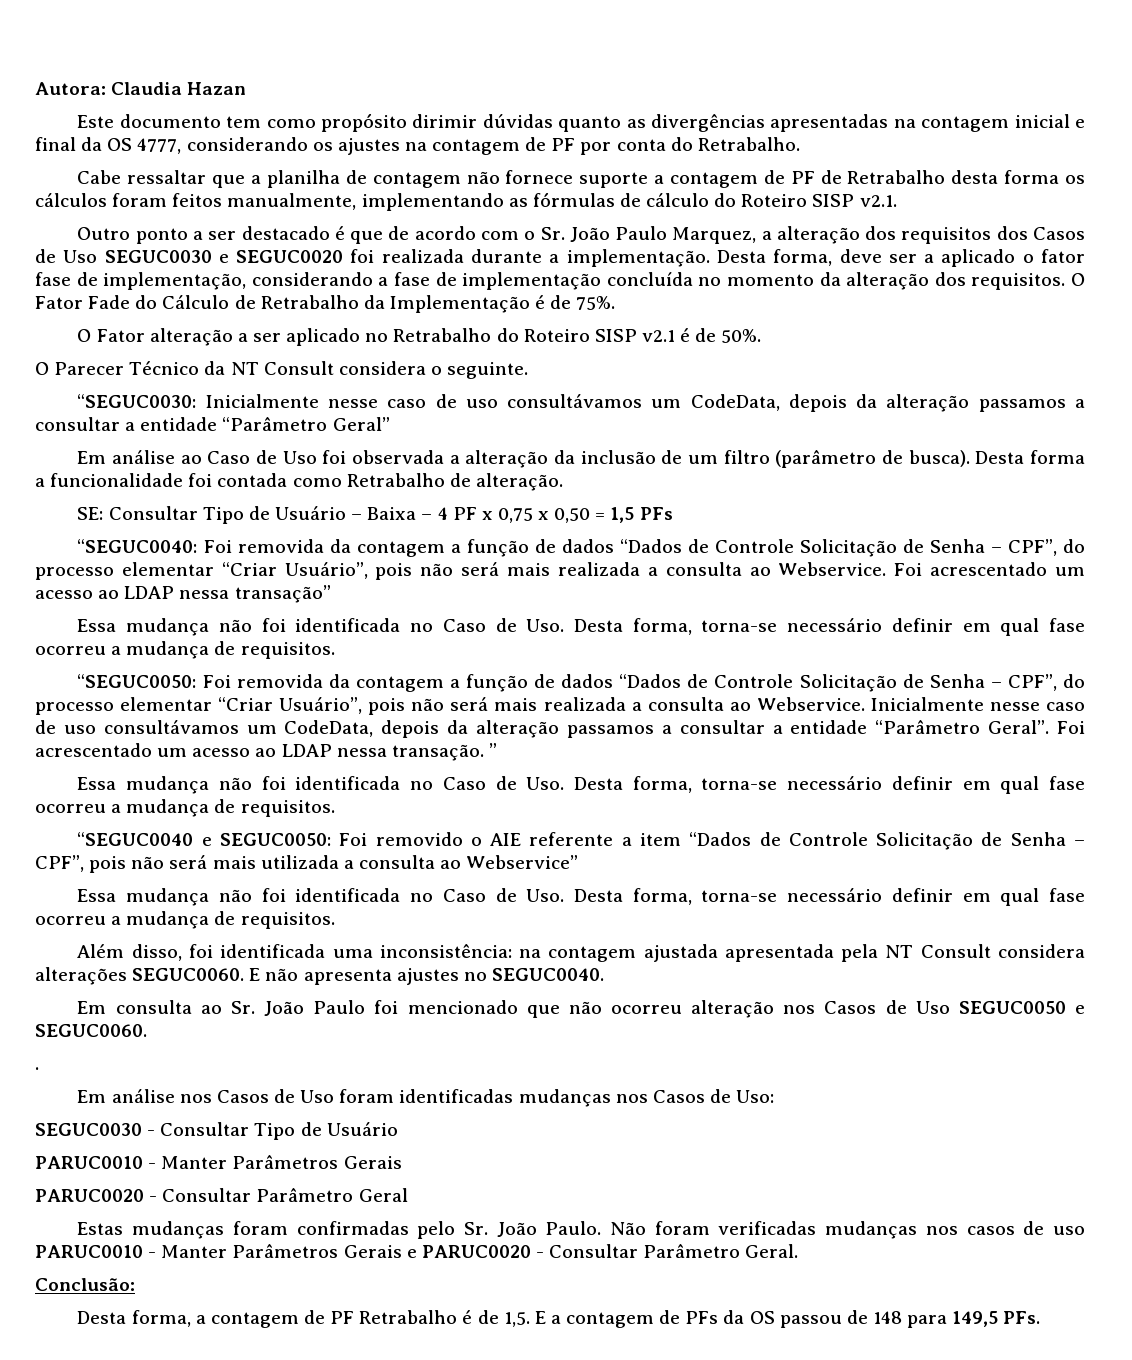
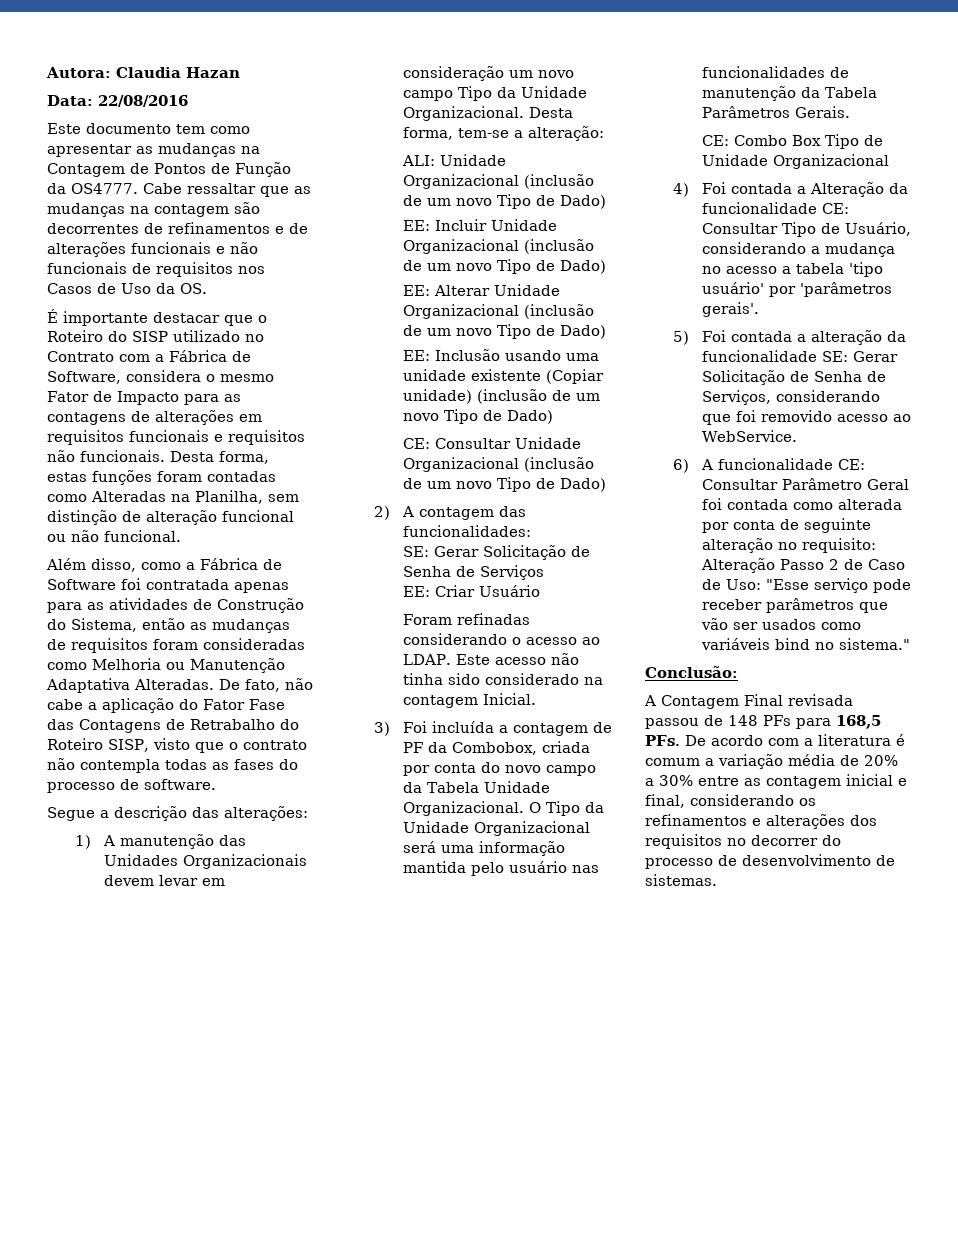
(247, 88) none -> [47,95,188,107] // Data: 22/08/2016
[321,113,1085,132] [35,137,800,155] [77,170,1086,188] [35,192,897,211] [77,226,1085,244] [35,249,1085,267] [35,272,1085,290] [35,295,616,313] [77,328,762,346] [35,361,529,379] [77,394,1086,412] [35,417,390,431] [77,450,1085,468] [35,473,563,491] [77,506,673,524] [77,539,1085,557] [35,562,1085,580] [35,585,331,603] [77,618,1085,636] [35,641,335,659] [77,674,1086,692] [35,697,1085,715] [35,720,1085,738] [35,743,497,761] [77,776,1085,794] [35,799,335,817] [77,832,1085,850] [35,855,579,873] [77,888,1085,906] [35,911,335,929] [77,944,1086,962] [35,967,604,985] [77,1000,1085,1018] [35,1024,147,1037] [35,1067,39,1070] [77,1089,775,1107] [35,1122,398,1140] [35,1155,402,1169] [35,1188,408,1202] [77,1221,1085,1239] [35,1244,799,1258] [35,1278,135,1291] [77,1310,1041,1328] propósito dirimir dúvidas quanto as divergências apresentadas na contagem inicial e final da OS 4777, considerando os ajustes na contagem de PF por conta do Retrabalho. // Cabe ressaltar que a planilha de contagem não fornece suporte a contagem de PF de Retrabalho desta forma os cálculos foram feitos manualmente, implementando as fórmulas de cálculo do Roteiro SISP v2.1. // Outro ponto a ser destacado é que de acordo com o Sr. João Paulo Marquez, a alteração dos requisitos dos Casos de Uso SEGUC0030 e SEGUC0020 foi realizada durante a implementação. Desta forma, deve ser a aplicado o fator fase de implementação, considerando a fase de implementação concluída no momento da alteração dos requisitos. O Fator Fade do Cálculo de Retrabalho da Implementação é de 75%. // O Fator alteração a ser aplicado no Retrabalho do Roteiro SISP v2.1 é de 50%. // O Parecer Técnico da NT Consult considera o seguinte. // “SEGUC0030: Inicialmente nesse caso de uso consultávamos um CodeData, depois da alteração passamos a consultar a entidade “Parâmetro Geral” // Em análise ao Caso de Uso foi observada a alteração da inclusão de um filtro (parâmetro de busca). Desta forma a funcionalidade foi contada como Retrabalho de alteração. // SE: Consultar Tipo de Usuário – Baixa – 4 PF x 0,75 x 0,50 = 1,5 PFs // “SEGUC0040: Foi removida da contagem a função de dados “Dados de Controle Solicitação de Senha – CPF”, do processo elementar “Criar Usuário”, pois não será mais realizada a consulta ao Webservice. Foi acrescentado um acesso ao LDAP nessa transação” // Essa mudança não foi identificada no Caso de Uso. Desta forma, torna-se necessário definir em qual fase ocorreu a mudança de requisitos. // “SEGUC0050: Foi removida da contagem a função de dados “Dados de Controle Solicitação de Senha – CPF”, do processo elementar “Criar Usuário”, pois não será mais realizada a consulta ao Webservice. Inicialmente nesse caso de uso consultávamos um CodeData, depois da alteração passamos a consultar a entidade “Parâmetro Geral”. Foi acrescentado um acesso ao LDAP nessa transação. ” // Essa mudança não foi identificada no Caso de Uso. Desta forma, torna-se necessário definir em qual fase ocorreu a mudança de requisitos. // “SEGUC0040 e SEGUC0050: Foi removido o AIE referente a item “Dados de Controle Solicitação de Senha – CPF”, pois não será mais utilizada a consulta ao Webservice” // Essa mudança não foi identificada no Caso de Uso. Desta forma, torna-se necessário definir em qual fase ocorreu a mudança de requisitos. // Além disso, foi identificada uma inconsistência: na contagem ajustada apresentada pela NT Consult considera alterações SEGUC0060. E não apresenta ajustes no SEGUC0040. // Em consulta ao Sr. João Paulo foi mencionado que não ocorreu alteração nos Casos de Uso SEGUC0050 e SEGUC0060. // . // Em análise nos Casos de Uso foram identificadas mudanças nos Casos de Uso: // SEGUC0030 - Consultar Tipo de Usuário // PARUC0010 - Manter Parâmetros Gerais // PARUC0020 - Consultar Parâmetro Geral // Estas mudanças foram confirmadas pelo Sr. João Paulo. Não foram verificadas mudanças nos casos de uso PARUC0010 - Manter Parâmetros Gerais e PARUC0020 - Consultar Parâmetro Geral. // Conclusão: // Desta forma, a contagem de PF Retrabalho é de 1,5. E a contagem de PFs da OS passou de 148 para 149,5 PFs. -> [47,143,260,157] [47,162,291,177] [47,183,311,197] [47,202,260,217] [47,222,308,234] [47,242,258,257] [47,262,265,277] [47,283,207,294] [47,309,267,326] [47,330,264,342] [47,350,251,362] [47,370,274,384] [47,391,241,405] [47,410,262,425] [47,430,305,445] [47,450,269,464] [47,470,276,485] [47,490,299,504] [47,510,294,525] [47,530,181,542] [46,558,282,572] [47,578,289,593] [47,598,304,613] [47,618,290,633] [47,638,305,653] [47,658,285,673] [46,678,313,693] [47,698,285,713] [47,719,299,733] [47,738,307,753] [47,758,298,773] [47,779,216,793] [47,806,308,821] [75,834,246,849] [103,854,307,869] [103,875,225,886] [402,66,574,81] [402,86,587,101] [402,106,573,121] [402,126,604,141] [401,154,506,166] [402,174,594,189] [402,194,606,209] [402,219,557,231] [402,239,594,254] [402,259,606,274] [402,284,560,296] [402,304,594,319] [402,324,606,339] [402,349,599,361] [402,369,604,384] [402,389,600,404] [402,409,553,424] [402,437,581,449] [402,457,594,472] [402,477,606,492] [374,506,526,520] [402,525,531,537] [402,545,590,560] [402,565,544,580] [402,585,540,597] [402,613,530,625] [402,633,600,645] [402,653,579,665] [402,673,603,685] [402,693,536,708] [374,721,612,736] [402,741,590,755] [402,762,596,776] [402,781,550,793] [402,801,604,816] [402,821,590,836] [402,841,565,856] [402,861,599,876] [701,66,849,78] [701,86,877,101] [701,106,850,118] [701,134,883,149] [701,154,889,169] [673,182,908,197] [701,202,849,214] [701,222,911,237] [701,242,895,257] [701,262,883,277] [701,282,892,297] [701,302,759,317] [673,330,906,345] [701,350,898,362] [701,370,886,385] [701,390,880,405] [701,410,911,425] [701,430,797,442] [673,458,865,473] [701,478,909,490] [701,498,902,510] [701,518,871,533] [701,538,876,553] [700,558,905,573] [701,578,911,593] [701,598,888,613] [700,618,861,630] [700,638,910,650] [645,666,738,678] [644,694,853,709] [645,715,881,729] [645,734,905,746] [645,754,898,769] [645,774,907,789] [645,794,816,808] [645,814,877,829] [645,834,841,849] [645,854,895,869] [645,874,717,886] apresentar as mudanças na Contagem de Pontos de Função da OS4777. Cabe ressaltar que as mudanças na contagem são decorrentes de refinamentos e de alterações funcionais e não funcionais de requisitos nos Casos de Uso da OS. // É importante destacar que o Roteiro do SISP utilizado no Contrato com a Fábrica de Software, considera o mesmo Fator de Impacto para as contagens de alterações em requisitos funcionais e requisitos não funcionais. Desta forma, estas funções foram contadas como Alteradas na Planilha, sem distinção de alteração funcional ou não funcional. // Além disso, como a Fábrica de Software foi contratada apenas para as atividades de Construção do Sistema, então as mudanças de requisitos foram consideradas como Melhoria ou Manutenção Adaptativa Alteradas. De fato, não cabe a aplicação do Fator Fase das Contagens de Retrabalho do Roteiro SISP, visto que o contrato não contempla todas as fases do processo de software. // Segue a descrição das alterações: // 1) A manutenção das Unidades Organizacionais devem levar em consideração um novo campo Tipo da Unidade Organizacional. Desta forma, tem-se a alteração: // ALI: Unidade Organizacional (inclusão de um novo Tipo de Dado) // EE: Incluir Unidade Organizacional (inclusão de um novo Tipo de Dado) // EE: Alterar Unidade Organizacional (inclusão de um novo Tipo de Dado) // EE: Inclusão usando uma unidade existente (Copiar unidade) (inclusão de um novo Tipo de Dado) // CE: Consultar Unidade Organizacional (inclusão de um novo Tipo de Dado) // 2) A contagem das funcionalidades: // SE: Gerar Solicitação de Senha de Serviços // EE: Criar Usuário // Foram refinadas considerando o acesso ao LDAP. Este acesso não tinha sido considerado na contagem Inicial. // 3) Foi incluída a contagem de PF da Combobox, criada por conta do novo campo da Tabela Unidade Organizacional. O Tipo da Unidade Organizacional será uma informação mantida pelo usuário nas funcionalidades de manutenção da Tabela Parâmetros Gerais. // CE: Combo Box Tipo de Unidade Organizacional // 4) Foi contada a Alteração da funcionalidade CE: Consultar Tipo de Usuário, considerando a mudança no acesso a tabela 'tipo usuário' por 'parâmetros gerais'. // 5) Foi contada a alteração da funcionalidade SE: Gerar Solicitação de Senha de Serviços, considerando que foi removido acesso ao WebService. // 6) A funcionalidade CE: Consultar Parâmetro Geral foi contada como alterada por conta de seguinte alteração no requisito: Alteração Passo 2 de Caso de Uso: "Esse serviço pode receber parâmetros que vão ser usados como variáveis bind no sistema." // Conclusão: // A Contagem Final revisada passou de 148 PFs para 168,5 PFs. De acordo com a literatura é comum a variação média de 20% a 30% entre as contagem inicial e final, considerando os refinamentos e alterações dos requisitos no decorrer do processo de desenvolvimento de sistemas.

